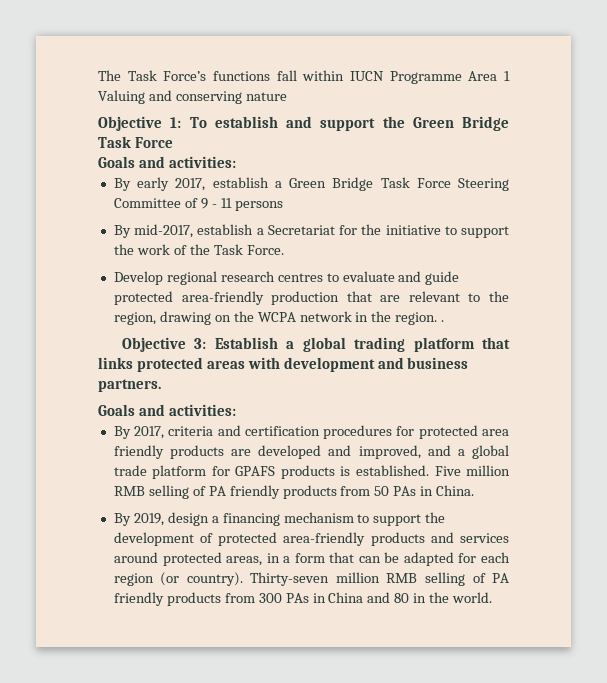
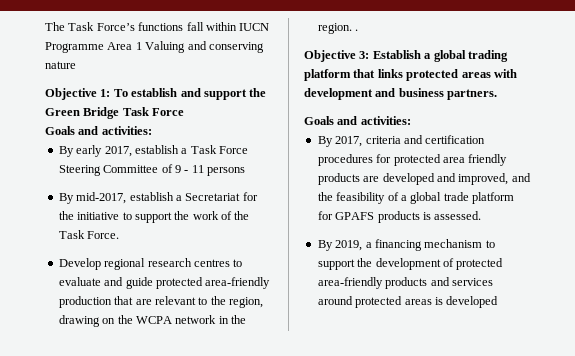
[289,177,374,191] Green Bridge -> (188, 151) none
(451, 450) none -> [317,192,399,204] the feasibility of
[355,465,511,476] [113,485,475,499] established. Five million RMB selling of PA friendly products from 50 PAs in China. -> [434,211,482,220] assessed.
[167,512,209,526] design -> (363, 245) none
[226,552,511,566] [113,572,510,586] [113,592,493,606] areas, in a form that can be adapted for each region (or country). Thirty-seven million RMB selling of PA friendly products from 300 PAs in China and 80 in the world. -> [404,296,499,308] areas is developed

